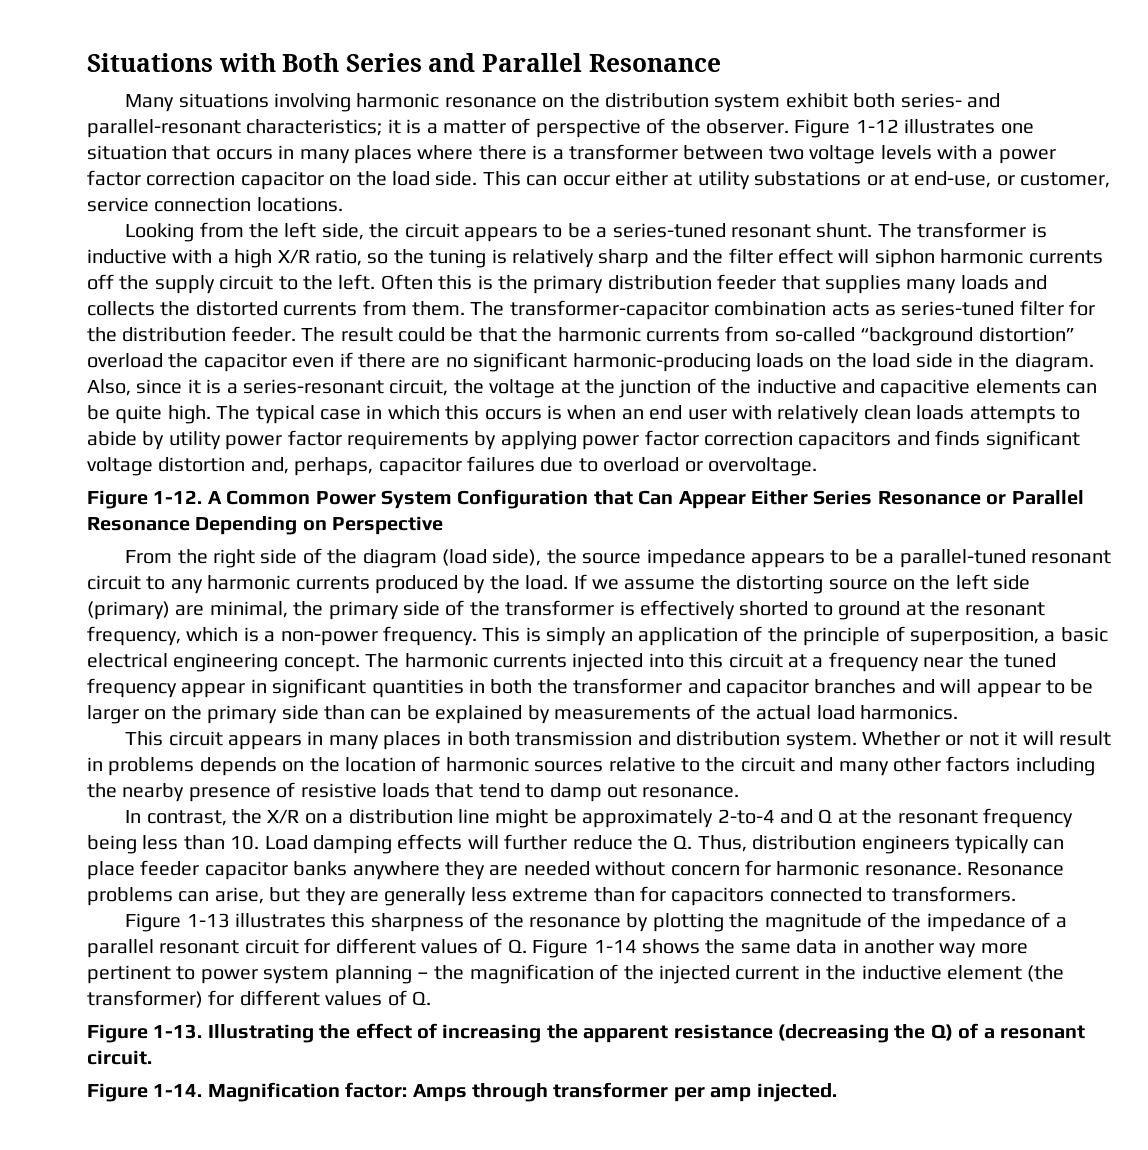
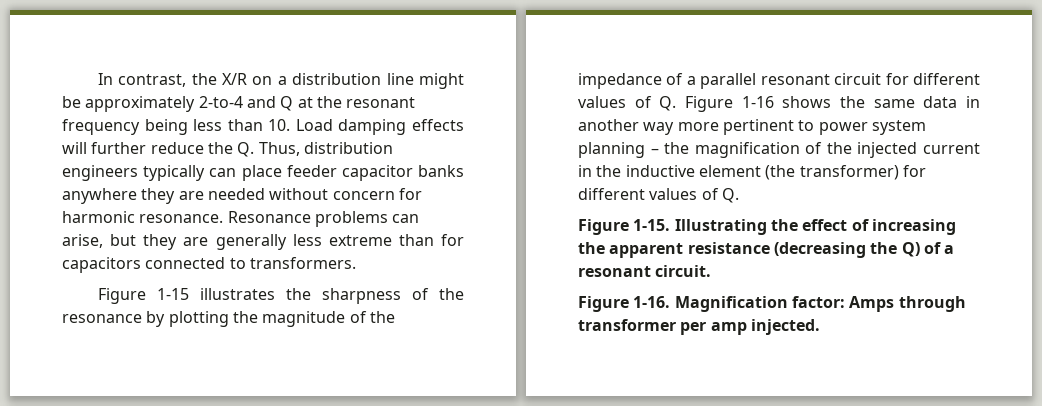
[87,53,721,72] [125,93,1001,112] [87,118,1034,138] [87,144,1056,164] [87,170,1111,190] [87,197,343,212] [125,222,1047,242] [87,248,1103,268] [87,274,1048,294] [87,300,1096,320] [87,326,1075,346] [87,352,1094,372] [87,378,1098,398] [87,405,1080,424] [87,430,1080,450] [87,456,817,476] [87,489,1084,509] [87,516,444,535] [125,548,1112,568] [87,574,1031,594] [87,600,1046,620] [87,626,1108,646] [87,652,1056,672] [87,678,1094,698] [87,704,958,724] [125,731,1112,750] [87,756,1095,776] [87,782,740,802] Situations with Both Series and Parallel Resonance // Many situations involving harmonic resonance on the distribution system exhibit both series- and parallel-resonant characteristics; it is a matter of perspective of the observer. Figure 1-12 illustrates one situation that occurs in many places where there is a transformer between two voltage levels with a power factor correction capacitor on the load side. This can occur either at utility substations or at end-use, or customer, service connection locations. // Looking from the left side, the circuit appears to be a series-tuned resonant shunt. The transformer is inductive with a high X/R ratio, so the tuning is relatively sharp and the filter effect will siphon harmonic currents off the supply circuit to the left. Often this is the primary distribution feeder that supplies many loads and collects the distorted currents from them. The transformer-capacitor combination acts as series-tuned filter for the distribution feeder. The result could be that the harmonic currents from so-called “background distortion” overload the capacitor even if there are no significant harmonic-producing loads on the load side in the diagram. Also, since it is a series-resonant circuit, the voltage at the junction of the inductive and capacitive elements can be quite high. The typical case in which this occurs is when an end user with relatively clean loads attempts to abide by utility power factor requirements by applying power factor correction capacitors and finds significant voltage distortion and, perhaps, capacitor failures due to overload or overvoltage. // Figure 1-12. A Common Power System Configuration that Can Appear Either Series Resonance or Parallel Resonance Depending on Perspective // From the right side of the diagram (load side), the source impedance appears to be a parallel-tuned resonant circuit to any harmonic currents produced by the load. If we assume the distorting source on the left side (primary) are minimal, the primary side of the transformer is effectively shorted to ground at the resonant frequency, which is a non-power frequency. This is simply an application of the principle of superposition, a basic electrical engineering concept. The harmonic currents injected into this circuit at a frequency near the tuned frequency appear in significant quantities in both the transformer and capacitor branches and will appear to be larger on the primary side than can be explained by measurements of the actual load harmonics. // This circuit appears in many places in both transmission and distribution system. Whether or not it will result in problems depends on the location of harmonic sources relative to the circuit and many other factors including the nearby presence of resistive loads that tend to damp out resonance. // -> (97, 79) none
[186,913,366,928] 1-13 illustrates this -> [156,288,311,300] 1-15 illustrates the
[593,940,637,953] 1-14 -> [741,96,774,108] 1-16
[153,1024,203,1039] 1-13. -> [633,219,671,231] 1-15.
[153,1084,203,1097] 1-14. -> [633,296,671,308] 1-16.

